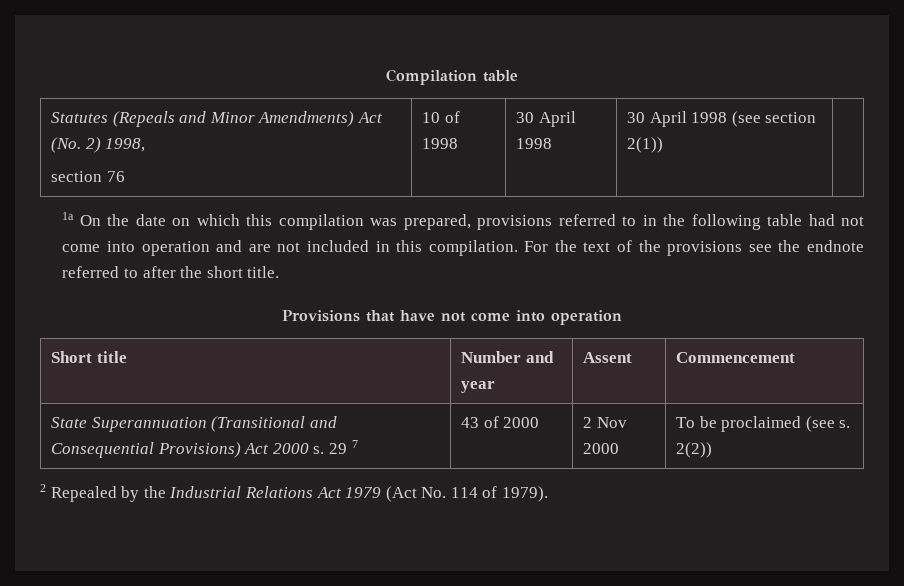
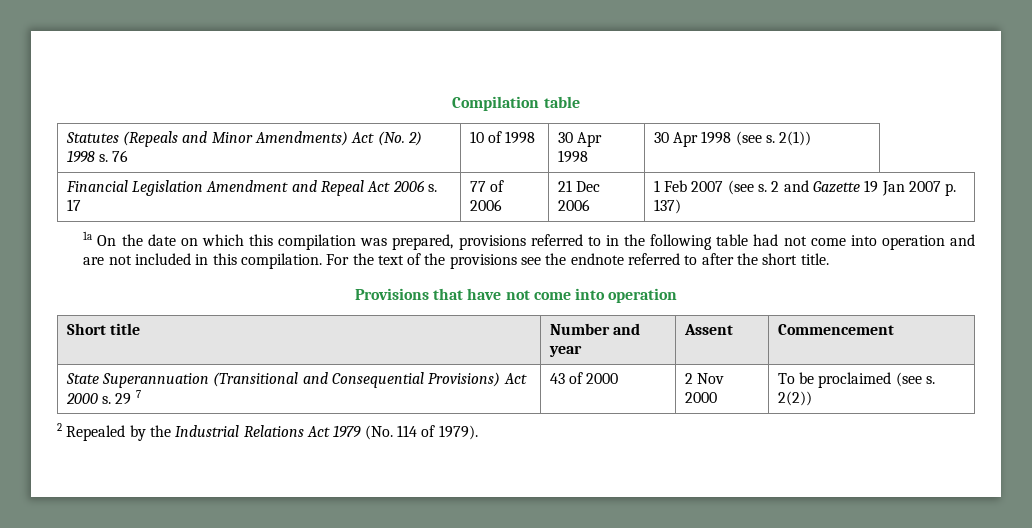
[105,138,146,152] [51,171,103,182] 1998, // section -> [66,150,109,163] 1998 s.
[538,111,576,127] [516,138,553,149] [627,111,687,127] April 1998 | 30 April -> [577,132,603,147] [557,150,588,163] [653,132,699,147] Apr 1998 | 30 Apr
[765,112,817,123] section -> [766,135,776,143] s.
(664, 145) | -> [65,180,438,196] [66,199,81,211] [469,180,505,192] [469,199,502,211] [557,180,601,192] [557,199,590,211] [653,180,957,196] [653,199,681,214] // Financial Legislation Amendment and Repeal Act 2006 s. 17 | 77 of 2006 | 21 Dec 2006 | 1 Feb 2007 (see s. 2 and Gazette 19 Jan 2007 p. 137)
[385,486,447,502] (Act No. -> [364,425,393,440] (No.

